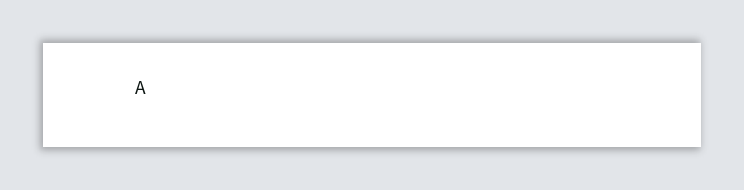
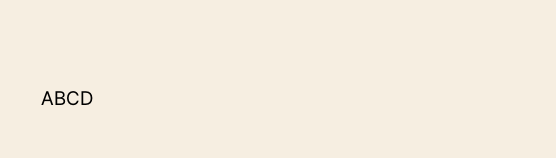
[135,81,146,94] A -> [41,91,93,106] ABCD

